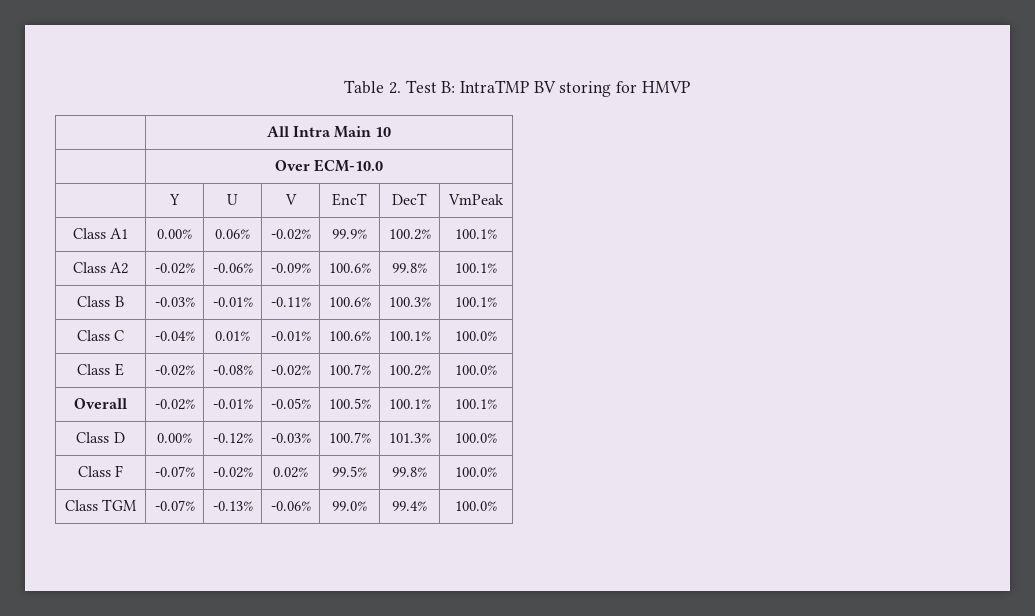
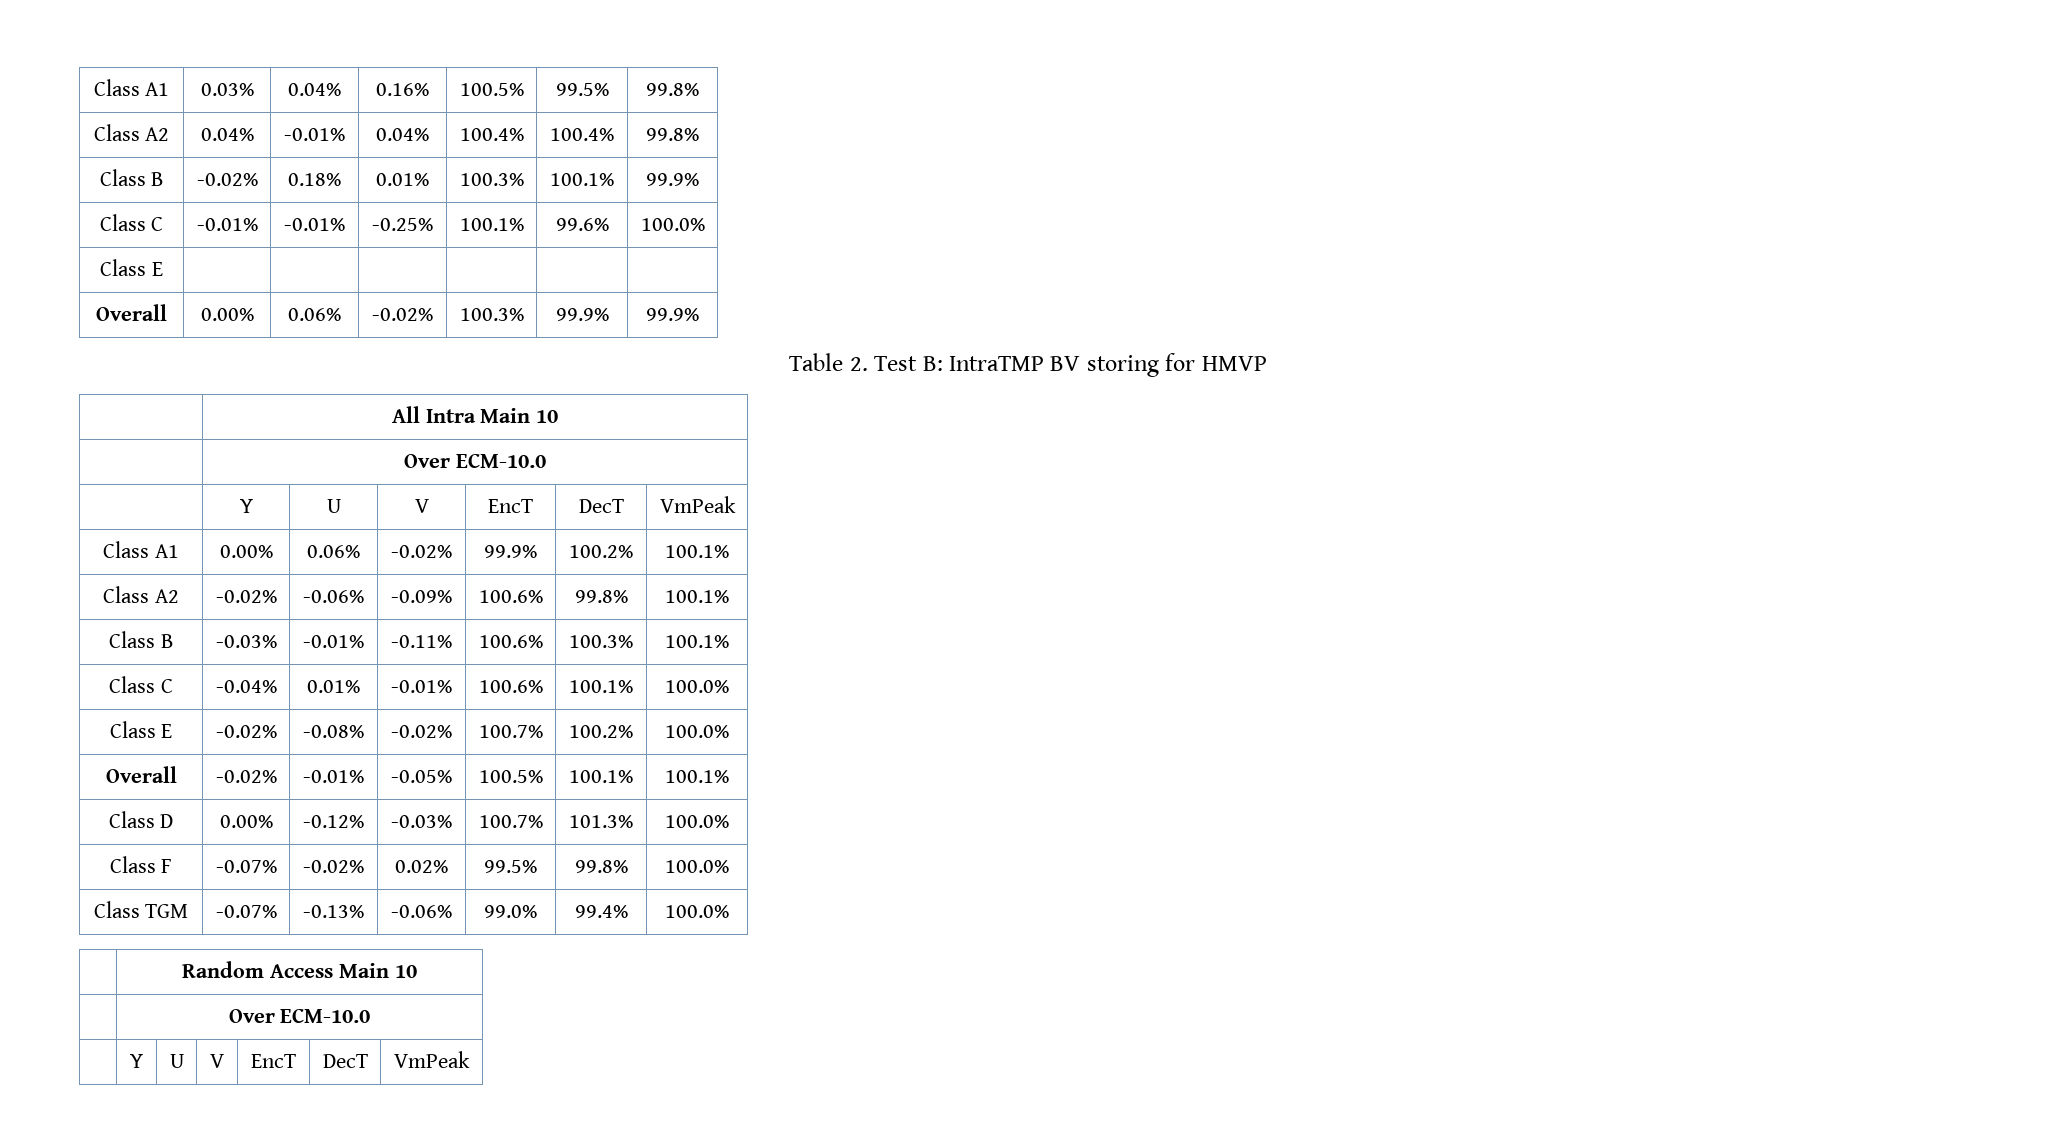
(344, 87) none -> [93,79,170,96] [200,83,254,96] [288,83,341,96] [376,83,429,96] [459,83,524,96] [555,83,609,96] [646,83,699,96] [93,124,170,141] [200,128,254,141] [284,128,345,141] [376,128,429,141] [459,128,524,141] [550,128,614,141] [646,128,699,141] [99,169,164,186] [196,173,258,186] [288,173,341,186] [376,173,429,186] [459,173,524,186] [550,173,614,186] [646,173,699,186] [99,214,164,231] [196,218,258,231] [284,218,345,231] [372,218,433,231] [459,218,524,231] [555,218,609,231] [640,218,705,231] [100,259,163,276] [96,304,167,321] [200,308,254,321] [288,308,341,321] [372,308,433,321] [459,308,524,321] [555,308,609,321] [646,308,699,321] Class A1 | 0.03% | 0.04% | 0.16% | 100.5% | 99.5% | 99.8% // Class A2 | 0.04% | -0.01% | 0.04% | 100.4% | 100.4% | 99.8% // Class B | -0.02% | 0.18% | 0.01% | 100.3% | 100.1% | 99.9% // Class C | -0.01% | -0.01% | -0.25% | 100.1% | 99.6% | 100.0% // Class E | | | | | | // Overall | 0.00% | 0.06% | -0.02% | 100.3% | 99.9% | 99.9% //
(497, 506) none -> [182,961,417,978] [228,1008,371,1023] [130,1054,143,1068] [169,1054,184,1068] [210,1054,224,1068] [251,1054,296,1068] [322,1054,368,1068] [394,1051,470,1068] // | Random Access Main 10 // | Over ECM-10.0 // | Y | U | V | EncT | DecT | VmPeak

